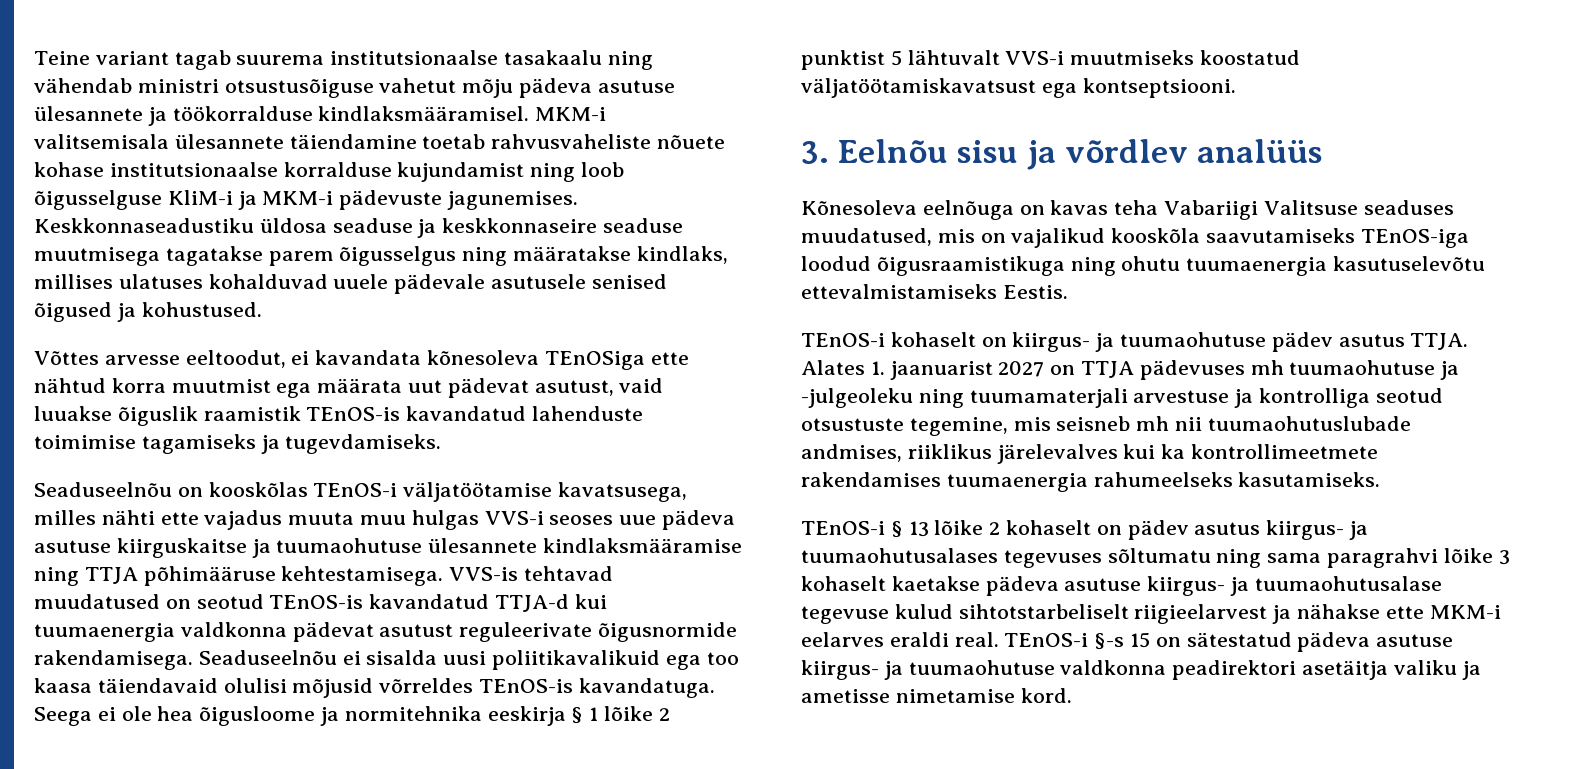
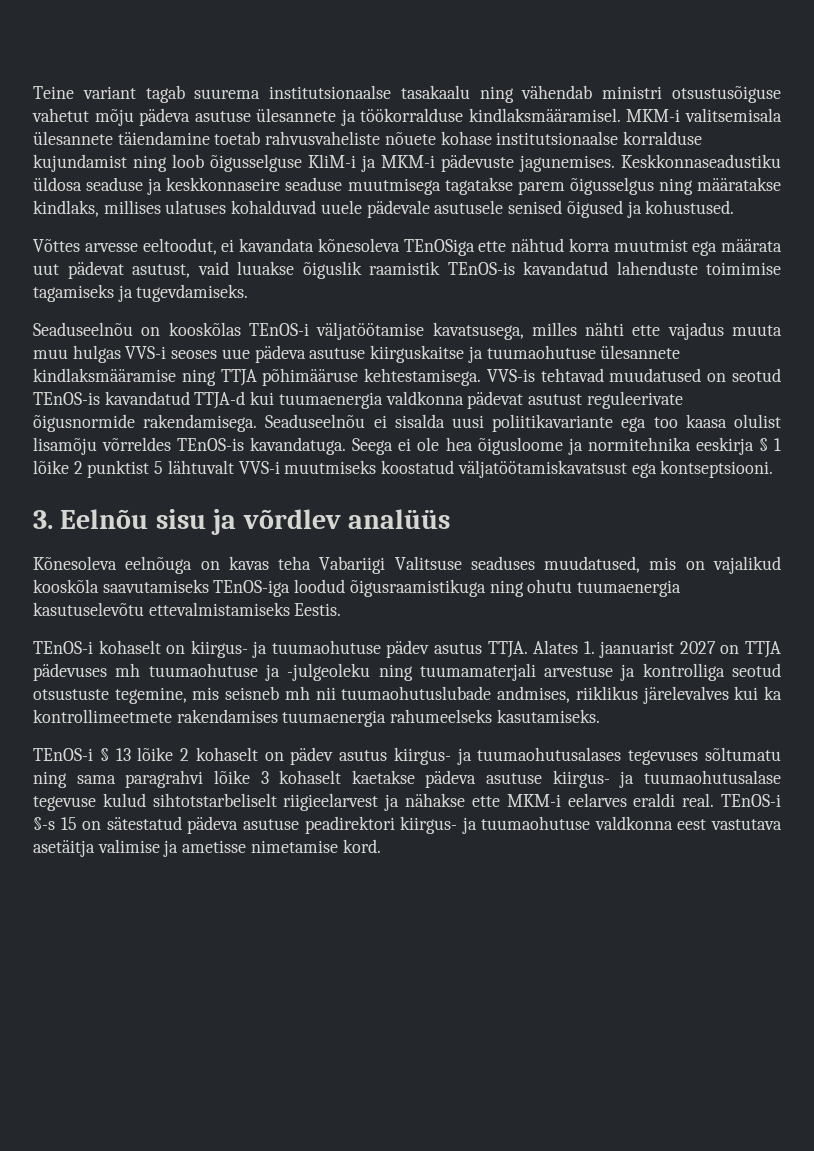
[492,650,661,670] poliitikavalikuid -> [492,414,614,432] poliitikavariante
[97,678,374,698] täiendavaid olulisi mõjusid -> [734,414,782,428] [33,437,97,455] olulist lisamõju
(1454, 640) none -> [304,816,395,834] peadirektori
[1172,660,1457,680] peadirektori asetäitja valiku -> [677,819,783,830] [33,839,160,857] eest vastutava asetäitja valimise

